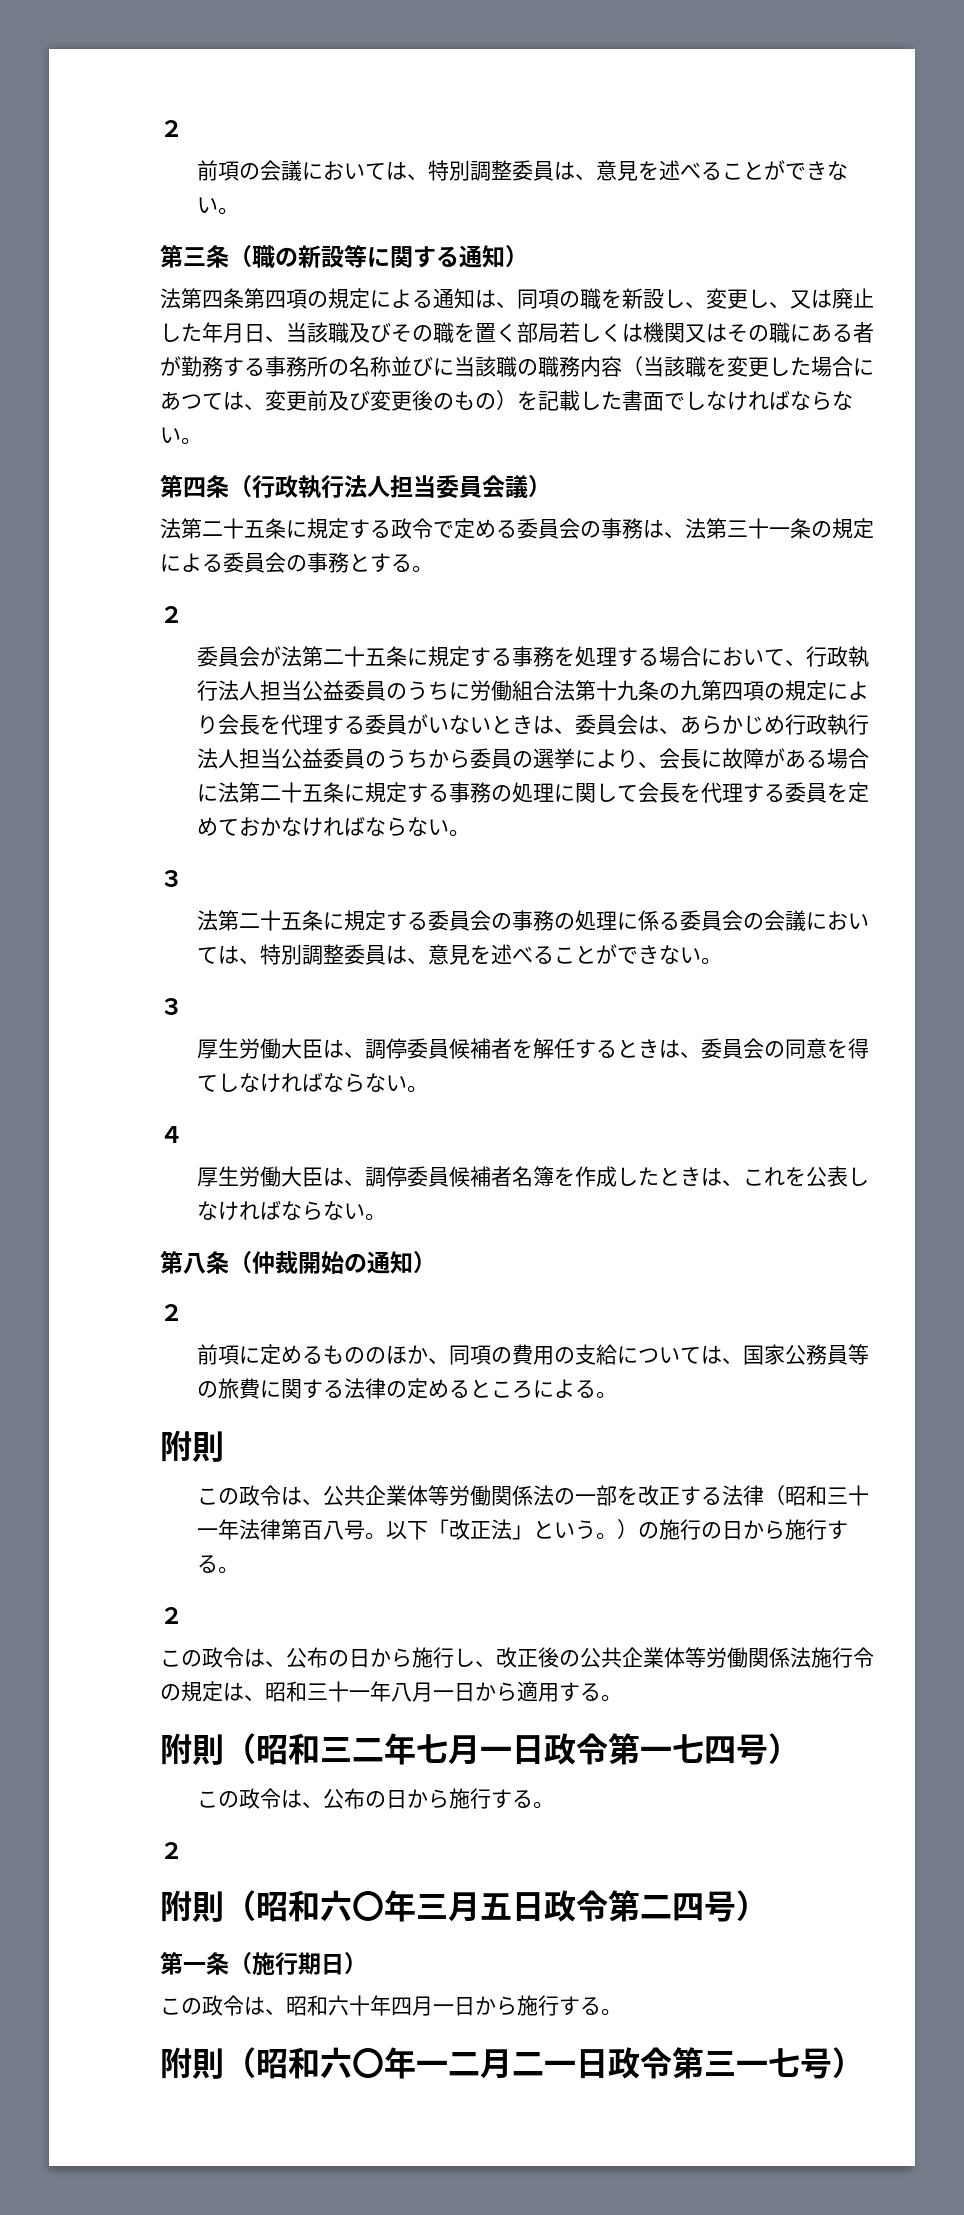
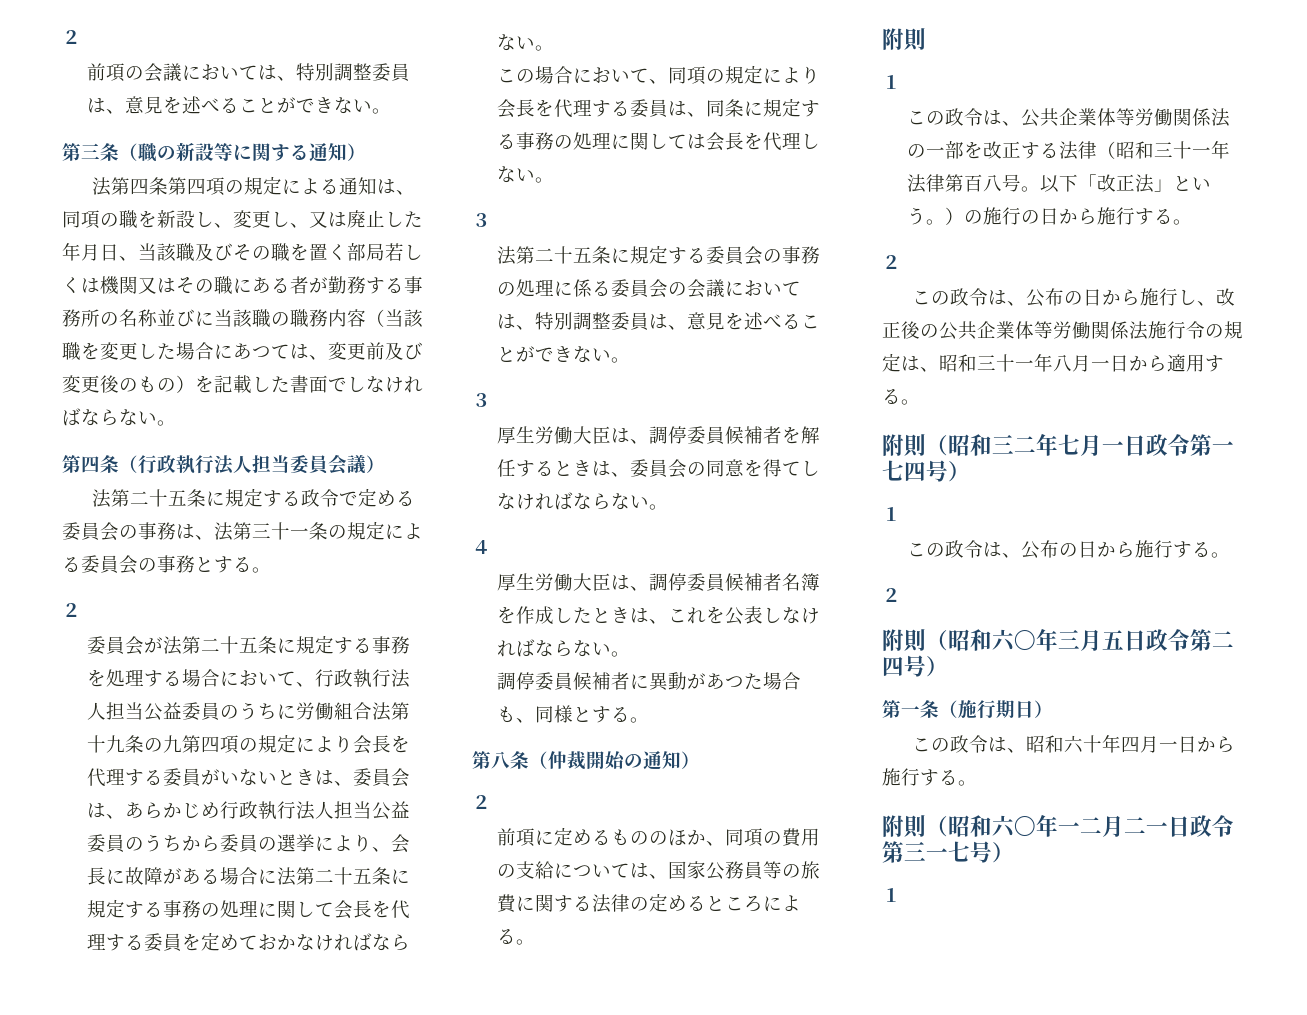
(470, 833) none -> [496,65,820,85] [496,98,820,118] [496,132,820,151] [496,166,554,183] // この場合において、同項の規定により会長を代理する委員は、同条に規定する事務の処理に関しては会長を代理しない。
(386, 1217) none -> [496,672,801,691] [496,705,649,723] // 調停委員候補者に異動があつた場合も、同様とする。
(224, 1446) none -> [882,75,901,89] // １
(800, 1748) none -> [882,507,901,521] // １
(864, 2062) none -> [882,888,901,902] // １

